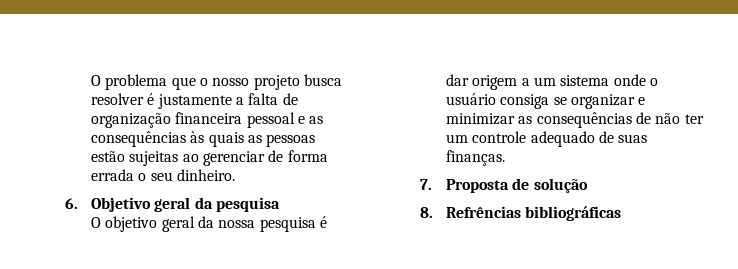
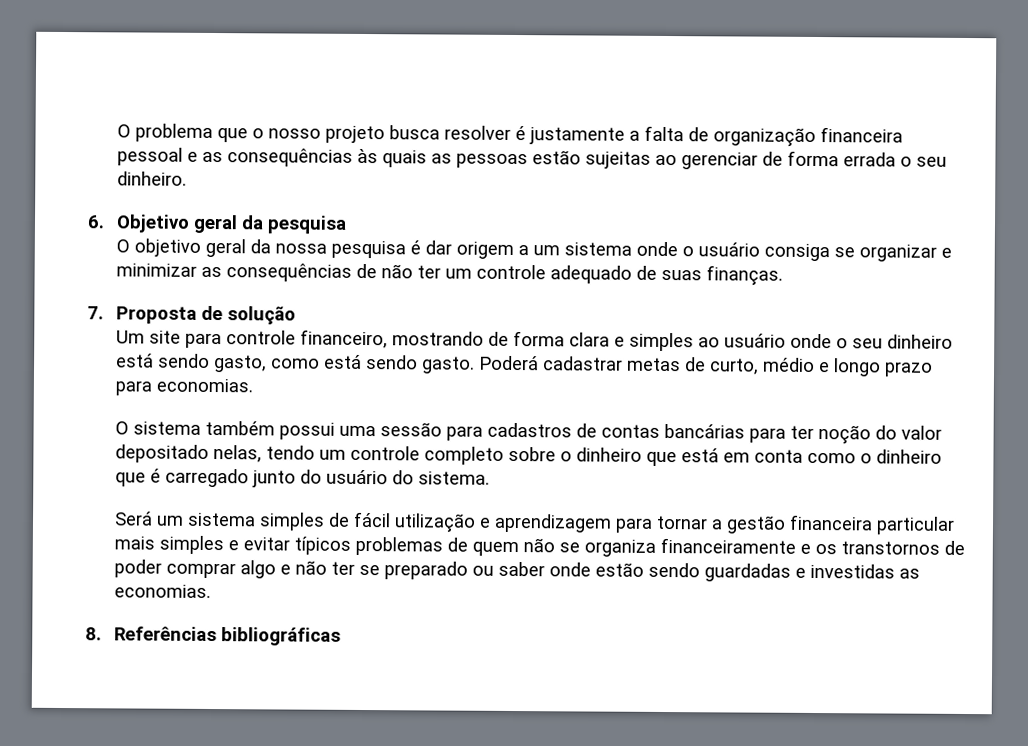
(588, 185) none -> [116,329,954,352] [116,353,934,377] [115,378,254,396] [115,420,943,445] [115,444,943,467] [115,468,491,488] [114,511,956,535] [114,535,966,557] [114,559,921,582] [114,584,212,598] // Um site para controle financeiro, mostrando de forma clara e simples ao usuário onde o seu dinheiro está sendo gasto, como está sendo gasto. Poderá cadastrar metas de curto, médio e longo prazo para economias. // O sistema também possui uma sessão para cadastros de contas bancárias para ter noção do valor depositado nelas, tendo um controle completo sobre o dinheiro que está em conta como o dinheiro que é carregado junto do usuário do sistema. // Será um sistema simples de fácil utilização e aprendizagem para tornar a gestão financeira particular mais simples e evitar típicos problemas de quem não se organiza financeiramente e os transtornos de poder comprar algo e não ter se preparado ou saber onde estão sendo guardadas e investidas as economias.
[445,206,521,218] Refrências -> [114,626,218,642] Referências

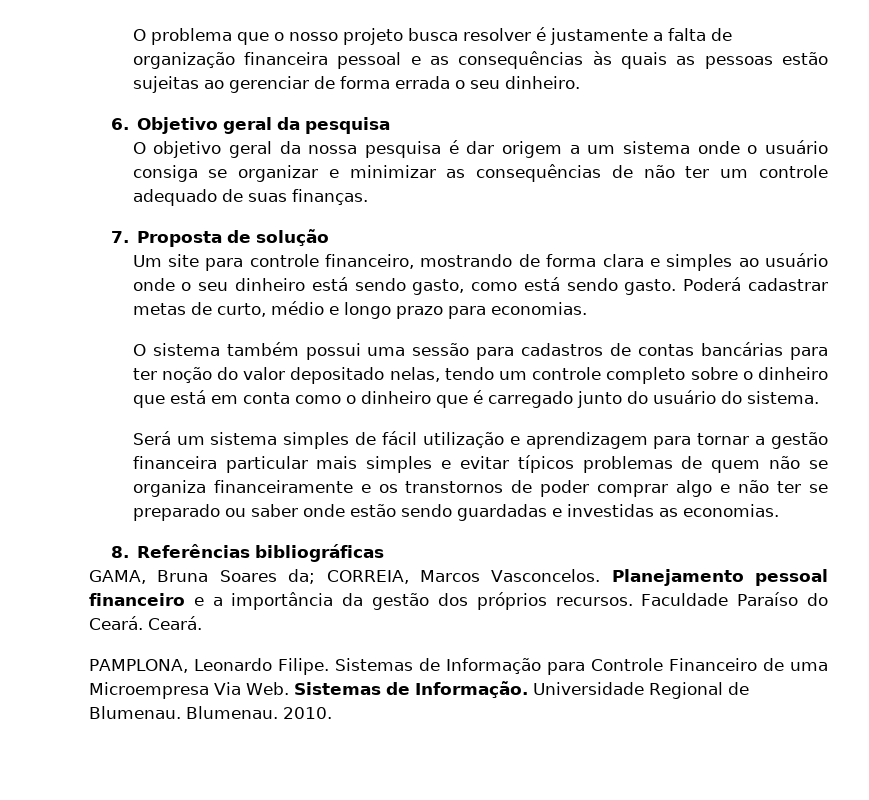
(342, 636) none -> [89,569,828,586] [89,592,828,610] [89,616,202,630] [89,658,828,675] [89,681,749,699] [89,706,332,719] // GAMA, Bruna Soares da; CORREIA, Marcos Vasconcelos. Planejamento pessoal financeiro e a importância da gestão dos próprios recursos. Faculdade Paraíso do Ceará. Ceará. // PAMPLONA, Leonardo Filipe. Sistemas de Informação para Controle Financeiro de uma Microempresa Via Web. Sistemas de Informação. Universidade Regional de Blumenau. Blumenau. 2010.

